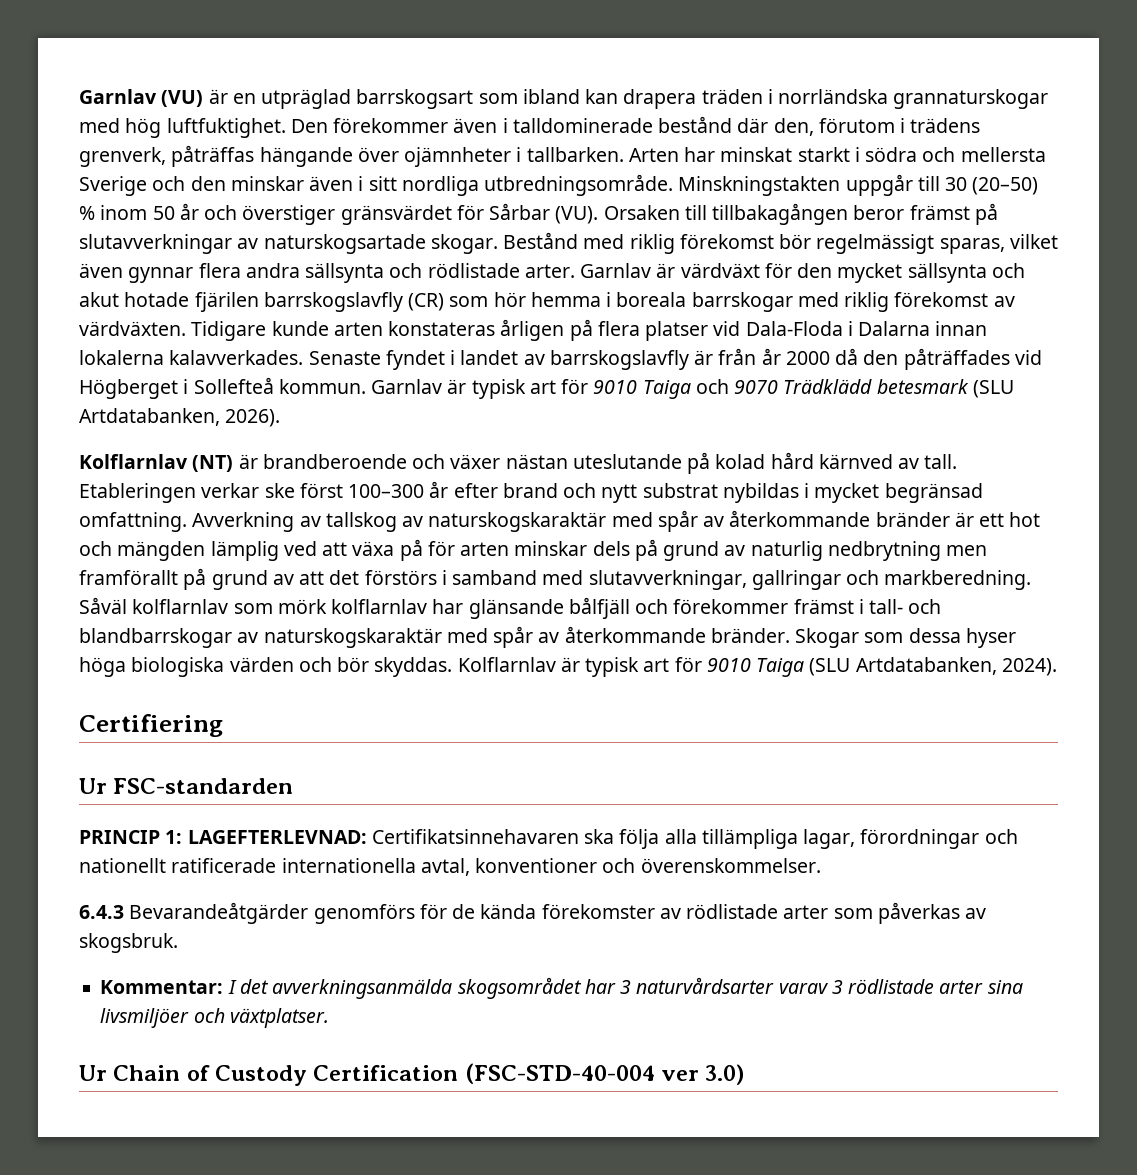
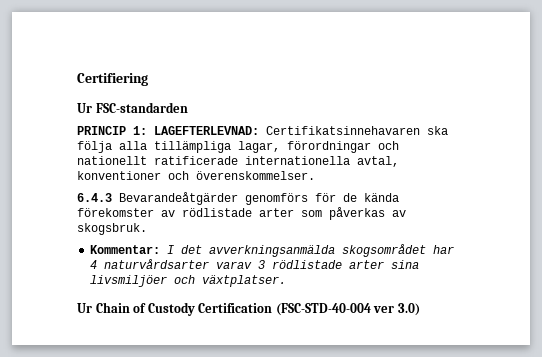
[79,89,1049,109] [79,116,981,138] [79,145,1046,167] [79,174,1039,196] [79,203,998,225] [79,232,1058,254] [79,263,1025,283] [79,292,1015,312] [79,319,988,341] [79,348,1042,370] [79,377,1014,399] [79,408,281,427] [79,452,958,474] [79,481,983,503] [79,510,1041,532] [79,539,988,561] [79,568,1032,590] [79,597,942,619] [79,626,1016,648] [79,657,1057,677] Garnlav (VU) är en utpräglad barrskogsart som ibland kan drapera träden i norrländska grannaturskogar med hög luftfuktighet. Den förekommer även i talldominerade bestånd där den, förutom i trädens grenverk, påträffas hängande över ojämnheter i tallbarken. Arten har minskat starkt i södra och mellersta Sverige och den minskar även i sitt nordliga utbredningsområde. Minskningstakten uppgår till 30 (20–50) % inom 50 år och överstiger gränsvärdet för Sårbar (VU). Orsaken till tillbakagången beror främst på slutavverkningar av naturskogsartade skogar. Bestånd med riklig förekomst bör regelmässigt sparas, vilket även gynnar flera andra sällsynta och rödlistade arter. Garnlav är värdväxt för den mycket sällsynta och akut hotade fjärilen barrskogslavfly (CR) som hör hemma i boreala barrskogar med riklig förekomst av värdväxten. Tidigare kunde arten konstateras årligen på flera platser vid Dala-Floda i Dalarna innan lokalerna kalavverkades. Senaste fyndet i landet av barrskogslavfly är från år 2000 då den påträffades vid Högberget i Sollefteå kommun. Garnlav är typisk art för 9010 Taiga och 9070 Trädklädd betesmark (SLU Artdatabanken, 2026). // Kolflarnlav (NT) är brandberoende och växer nästan uteslutande på kolad hård kärnved av tall. Etableringen verkar ske först 100–300 år efter brand och nytt substrat nybildas i mycket begränsad omfattning. Avverkning av tallskog av naturskogskaraktär med spår av återkommande bränder är ett hot och mängden lämplig ved att växa på för arten minskar dels på grund av naturlig nedbrytning men framförallt på grund av att det förstörs i samband med slutavverkningar, gallringar och markberedning. Såväl kolflarnlav som mörk kolflarnlav har glänsande bålfjäll och förekommer främst i tall- och blandbarrskogar av naturskogskaraktär med spår av återkommande bränder. Skogar som dessa hyser höga biologiska värden och bör skyddas. Kolflarnlav är typisk art för 9010 Taiga (SLU Artdatabanken, 2024). // -> (77, 79) none
[620,980,632,994] 3 -> [90,260,98,269] 4

